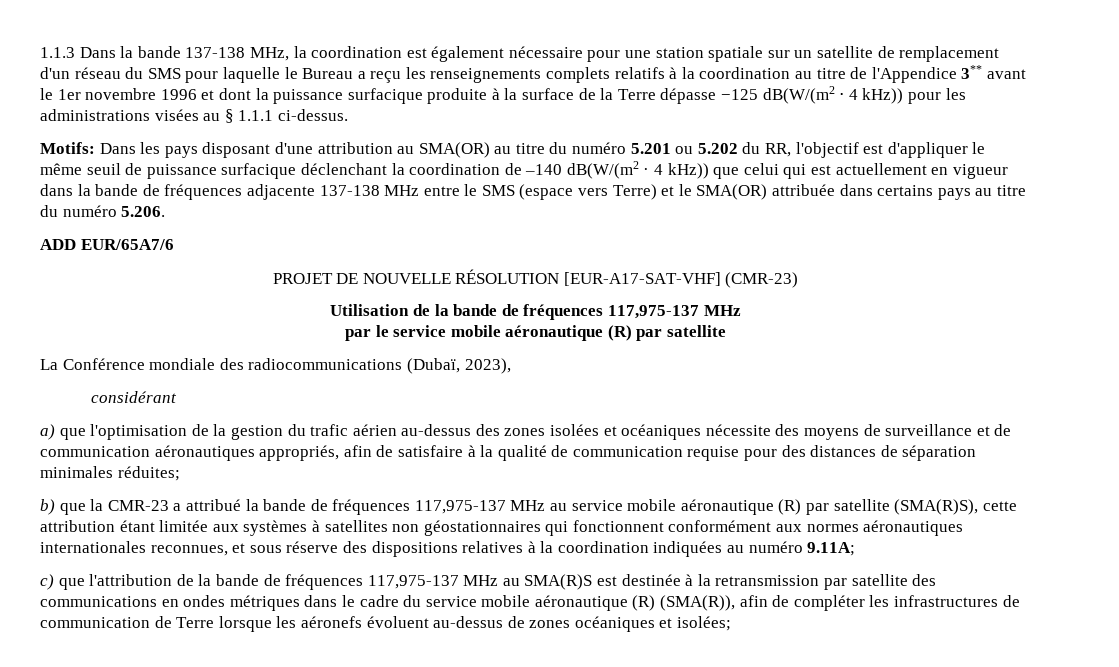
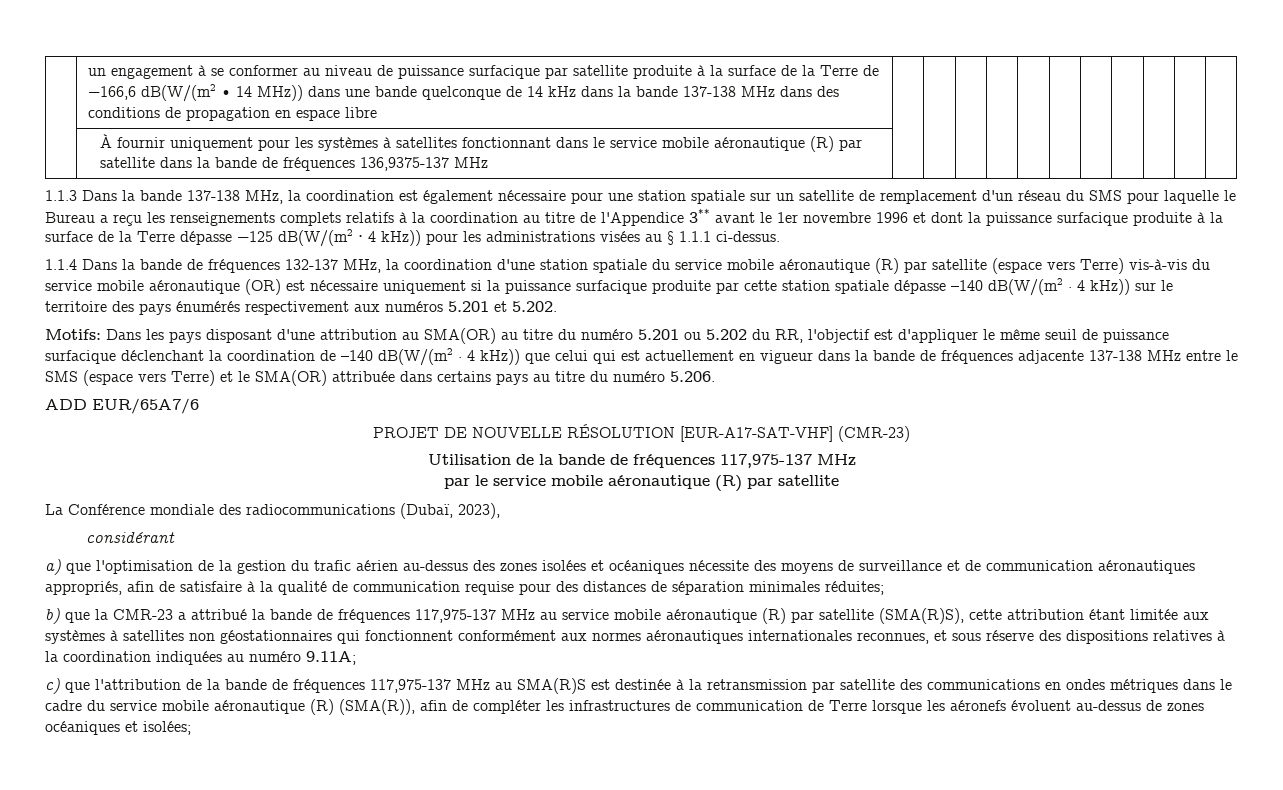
(40, 52) none -> [87,65,879,79] [87,84,839,102] [87,107,377,121] [100,134,863,152] [100,157,489,171] | un engagement à se conformer au niveau de puissance surfacique par satellite produite à la surface de la Terre de −166,6 dB(W/(m2 ∙ 14 MHz)) dans une bande quelconque de 14 kHz dans la bande 137-138 MHz dans des conditions de propagation en espace libre | | | | | | | | | | | // | À fournir uniquement pour les systèmes à satellites fonctionnant dans le service mobile aéronautique (R) par satellite dans la bande de fréquences 136,9375-137 MHz | | | | | | | | | | | //
(348, 115) none -> [45,258,1210,274] [45,278,1173,296] [45,301,557,315] // 1.1.4 Dans la bande de fréquences 132-137 MHz, la coordination d'une station spatiale du service mobile aéronautique (R) par satellite (espace vers Terre) vis-à-vis du service mobile aéronautique (OR) est nécessaire uniquement si la puissance surfacique produite par cette station spatiale dépasse –140 dB(W/(m2 · 4 kHz)) sur le territoire des pays énumérés respectivement aux numéros 5.201 et 5.202.

